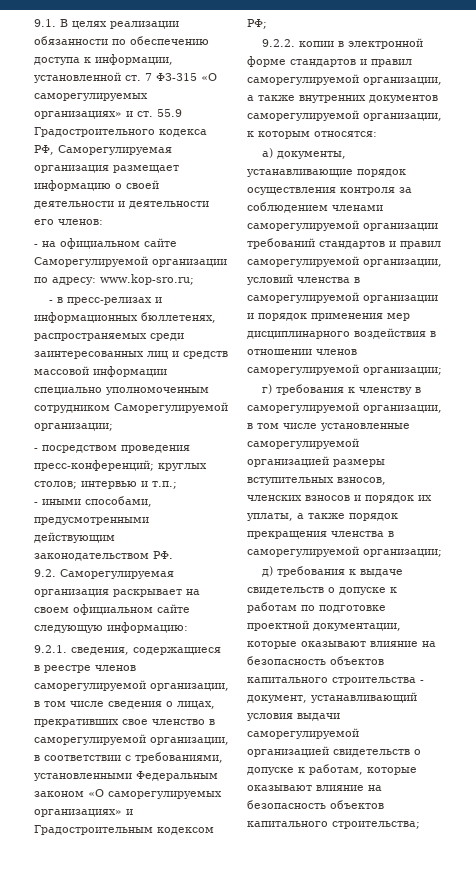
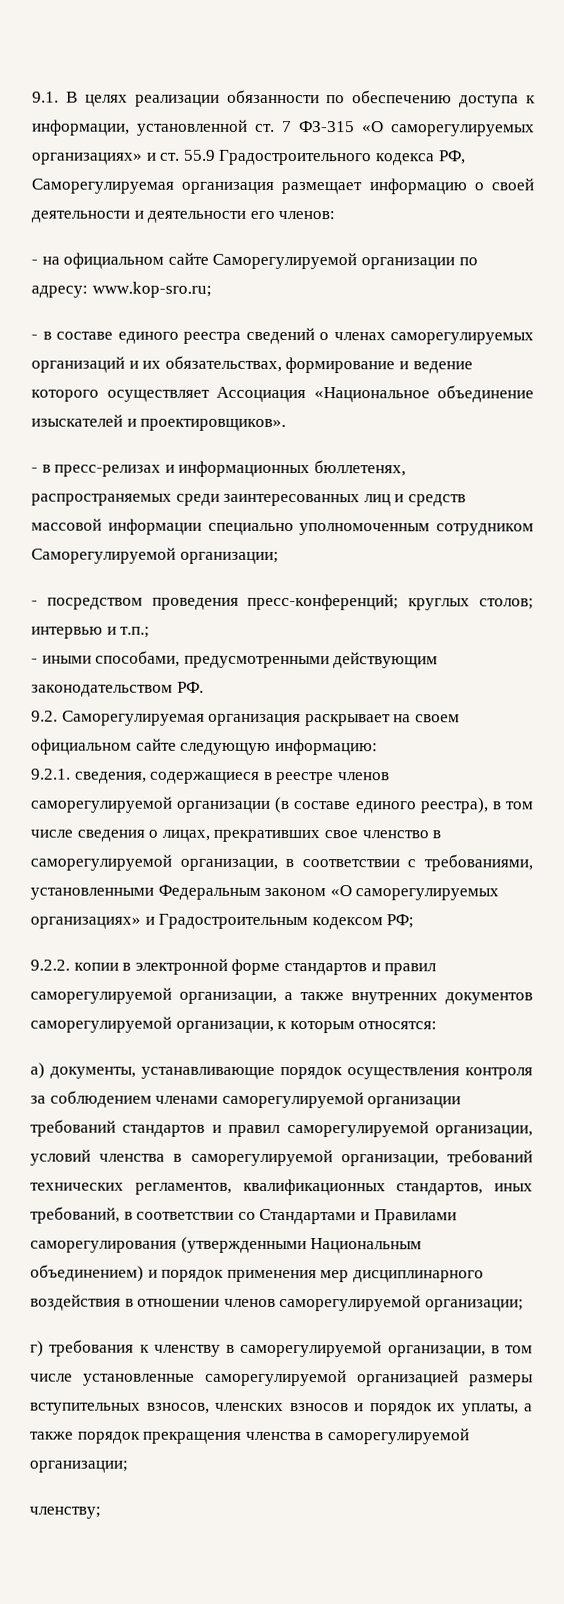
(194, 279) none -> [31,327,534,345] [31,355,473,374] [31,385,534,403] [31,414,287,432] // - в составе единого реестра сведений о членах саморегулируемых организаций и их обязательствах, формирование и ведение которого осуществляет Ассоциация «Национальное объединение изыскателей и проектировщиков».
[150,683,229,691] организации, -> [176,796,489,814] организации (в составе единого реестра),
[363,295,438,303] организации -> [340,1149,533,1167] [30,1178,533,1196] [30,1206,457,1225] [30,1236,423,1254] [30,1264,144,1282] организации, требований технических регламентов, квалификационных стандартов, иных требований, в соответствии со Стандартами и Правилами саморегулирования (утвержденными Национальным объединением)
[261,566,403,577] [247,587,397,595] [247,602,386,613] [247,620,401,631] [247,641,436,649] [247,656,384,665] [247,677,424,685] [247,692,417,703] [247,713,340,721] [247,728,359,739] [247,746,421,757] [247,764,417,775] [247,785,382,791] [247,800,384,809] [247,821,420,829] д) требования к выдаче свидетельств о допуске к работам по подготовке проектной документации, которые оказывают влияние на безопасность объектов капитального строительства - документ, устанавливающий условия выдачи саморегулируемой организацией свидетельств о допуске к работам, которые оказывают влияние на безопасность объектов капитального строительства; -> [29,1506,101,1519] членству;

